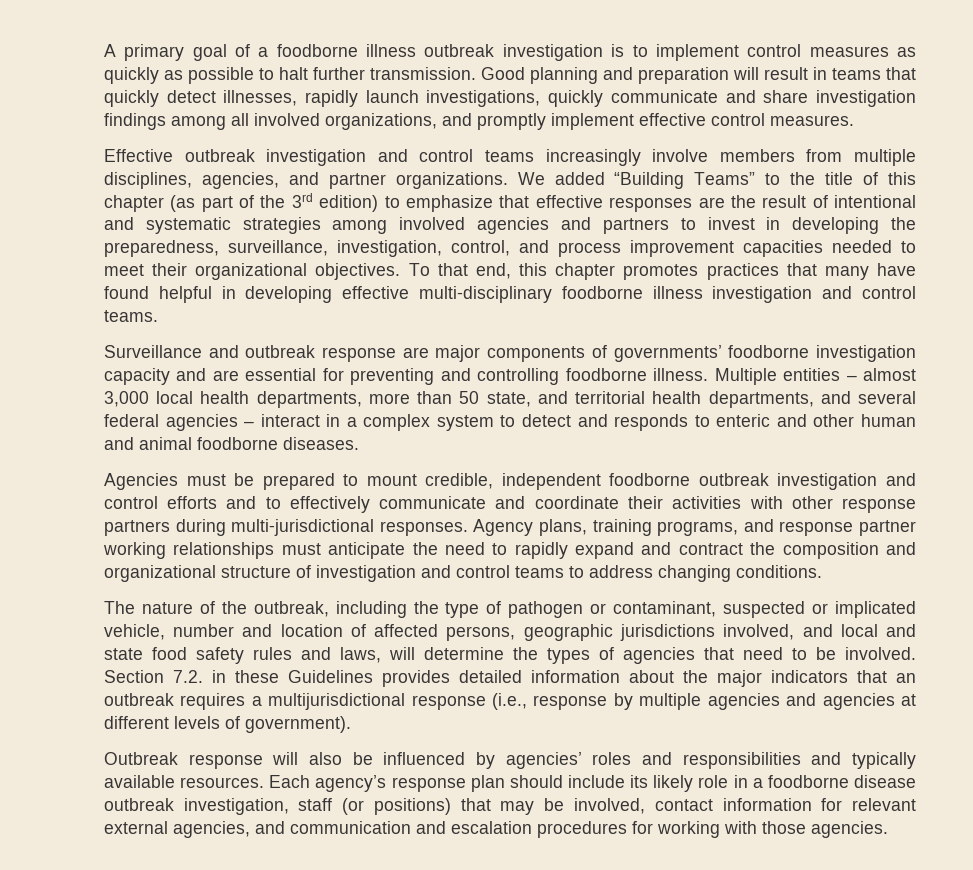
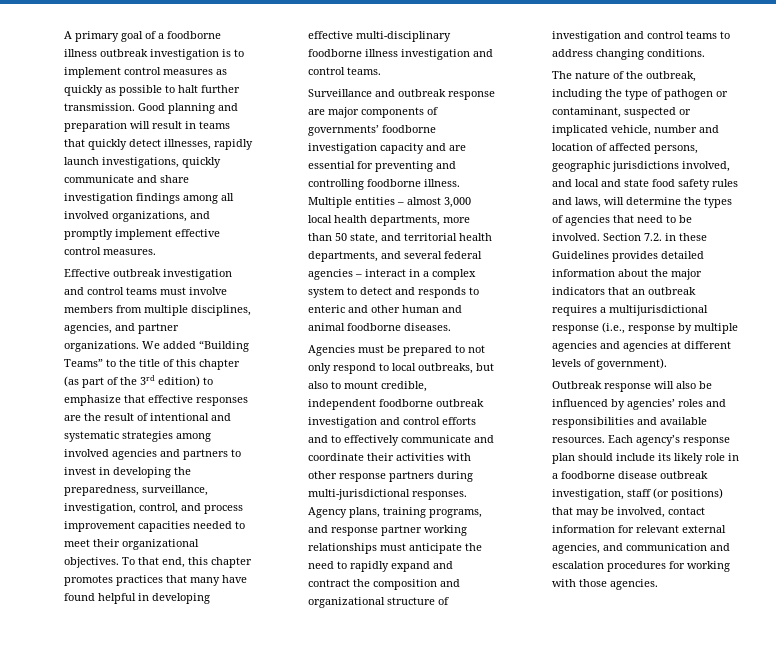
[545,149,641,166] increasingly -> [159,287,186,295] must
(359, 480) none -> [467,345,485,353] [307,363,494,374] [307,381,341,389] not only respond to local outbreaks, but also to
[852,752,916,769] typically -> (657, 421) none

